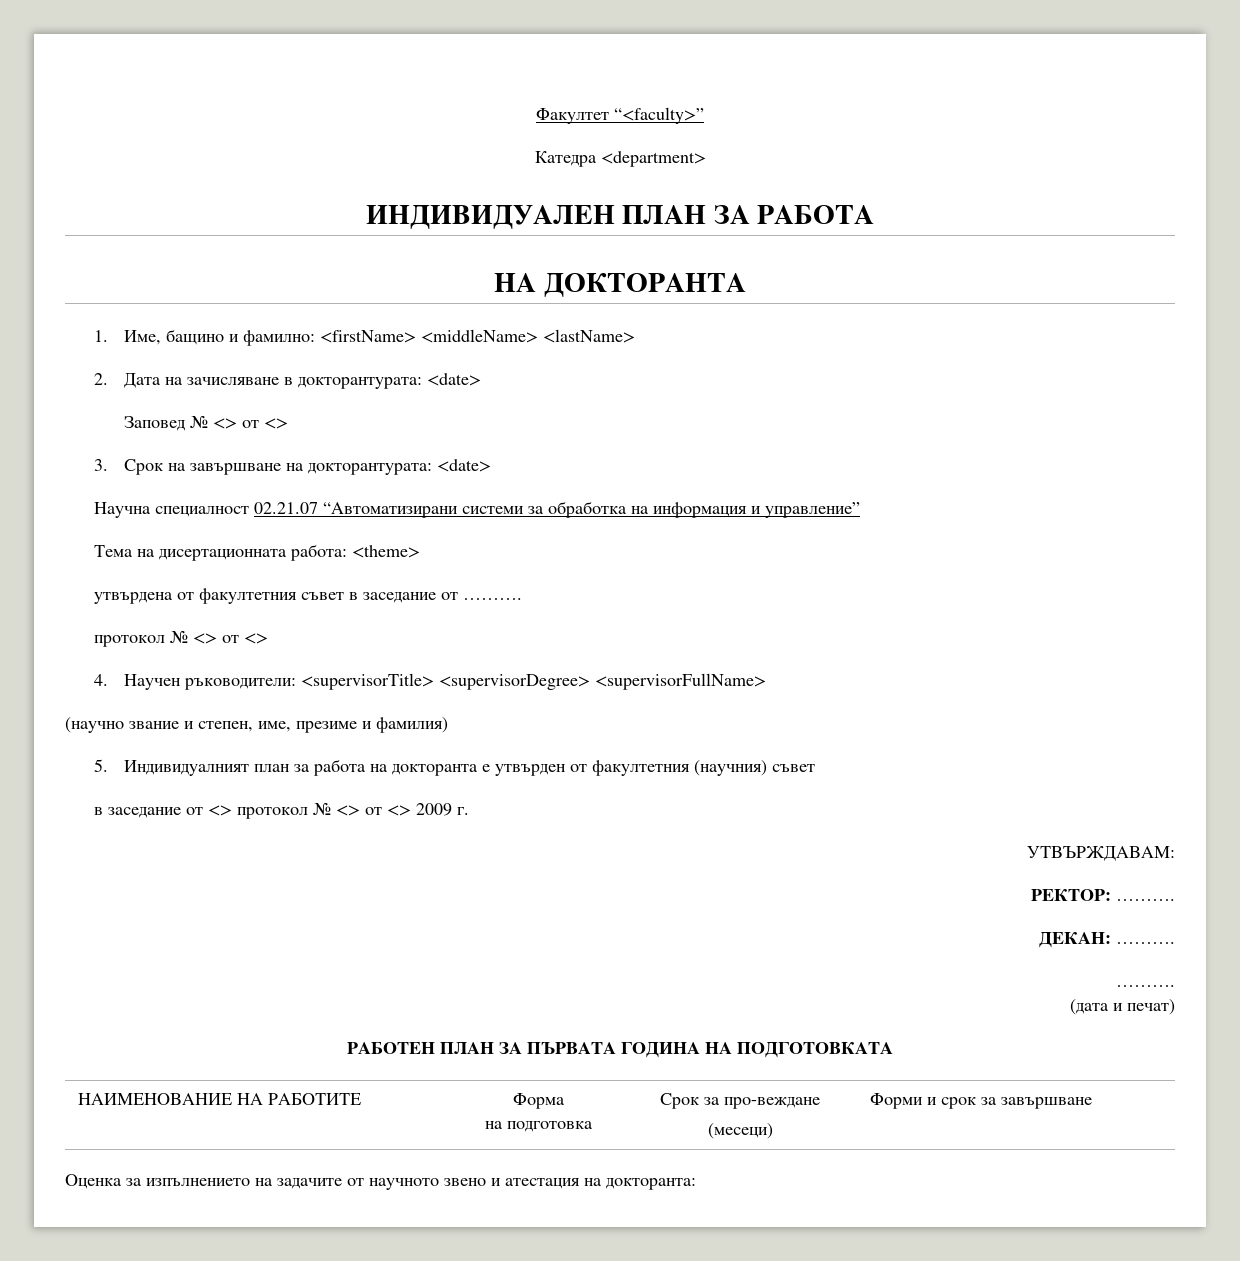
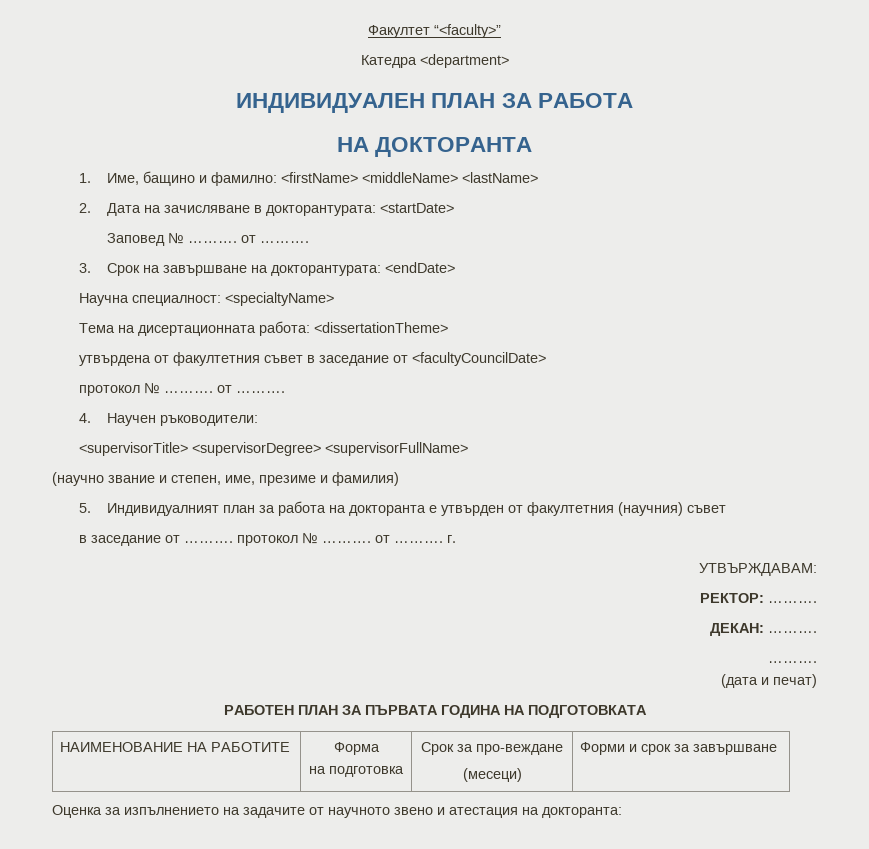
[426,373,481,386] <date> -> [379,203,454,213] <startDate>
[212,418,288,429] <> от <> -> [187,235,309,243] ………. от ……….
[436,459,491,472] <date> -> [384,262,455,273] <endDate>
[155,501,861,518] специалност 02.21.07 “Автоматизирани системи за обработка на информация и управление” -> [132,292,335,306] специалност: <specialtyName>
[352,545,421,558] <theme> -> [314,322,449,333] <dissertationTheme>
[463,598,523,600] [94,631,269,647] ………. // протокол № <> от <> -> [412,352,547,366] [79,383,286,396] <facultyCouncilDate> // протокол № ………. от ……….
(296, 684) none -> (258, 420) //
[208,803,453,819] <> протокол № <> от <> 2009 -> [184,533,444,546] ………. протокол № ………. от ……….

